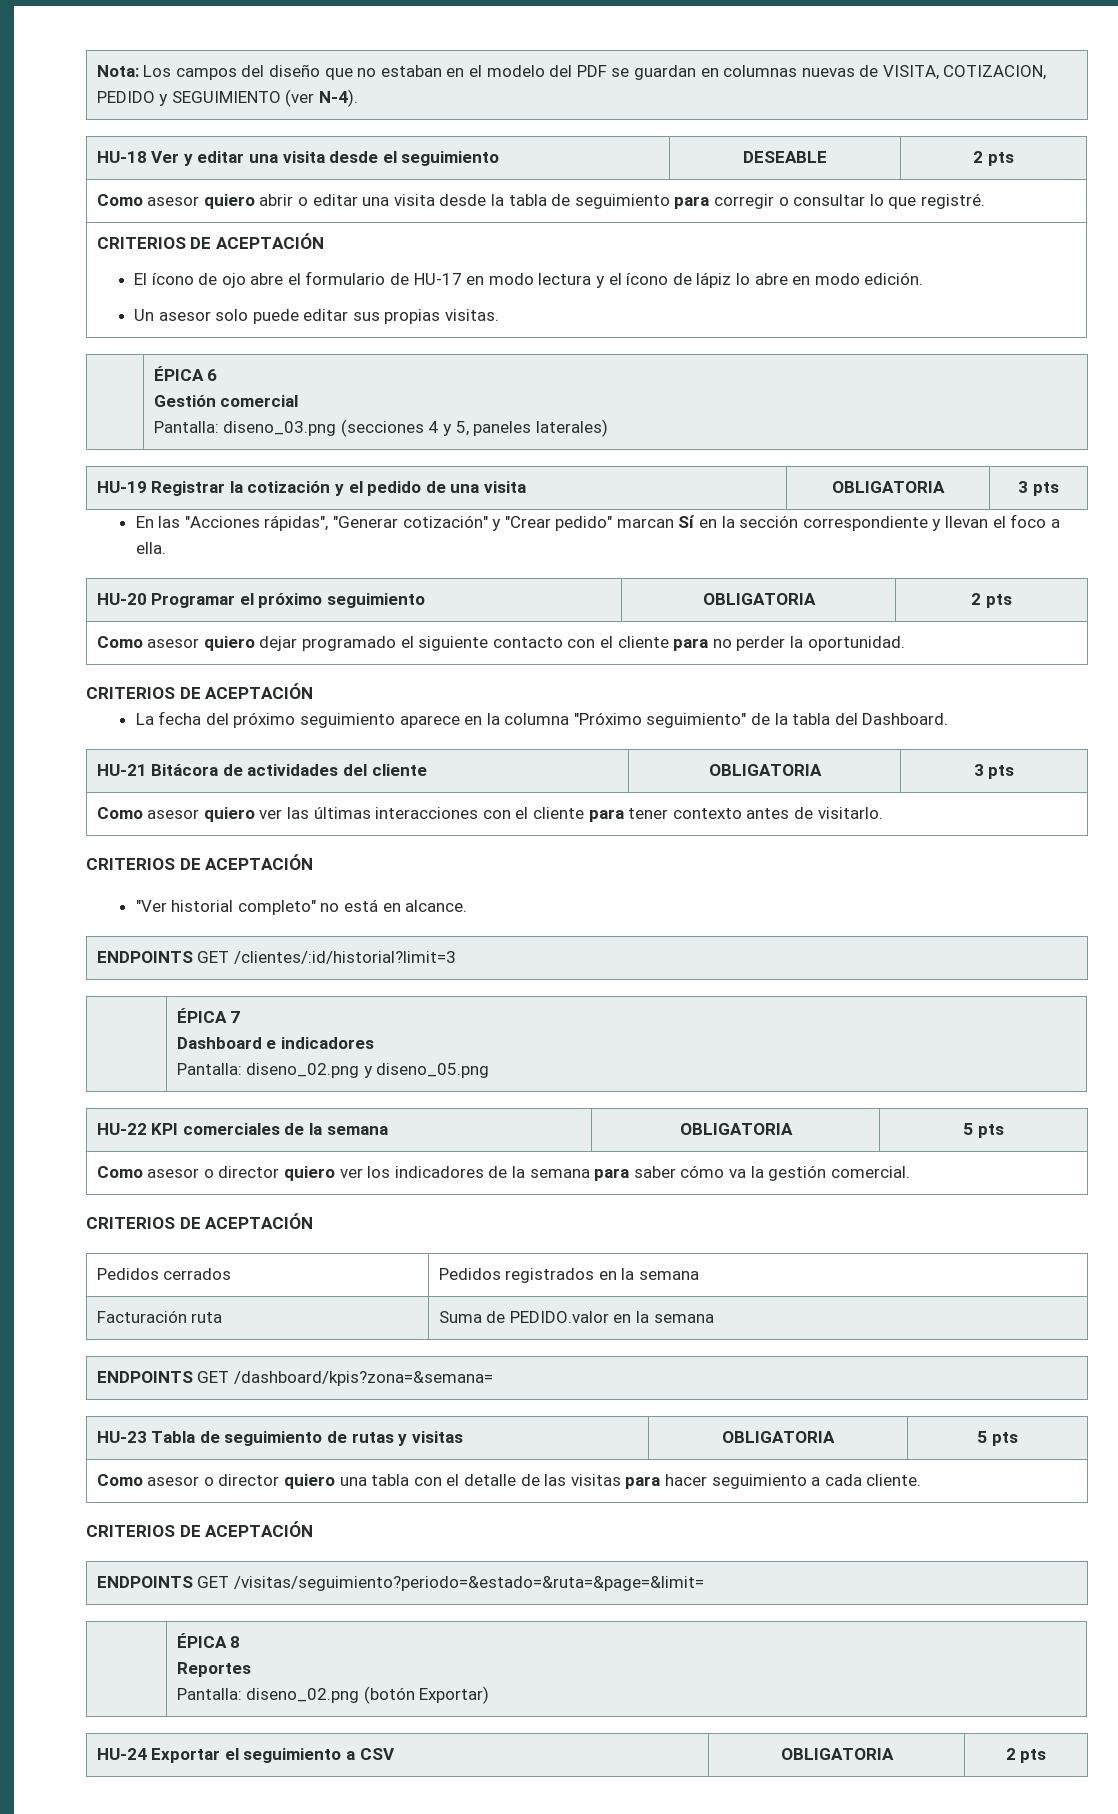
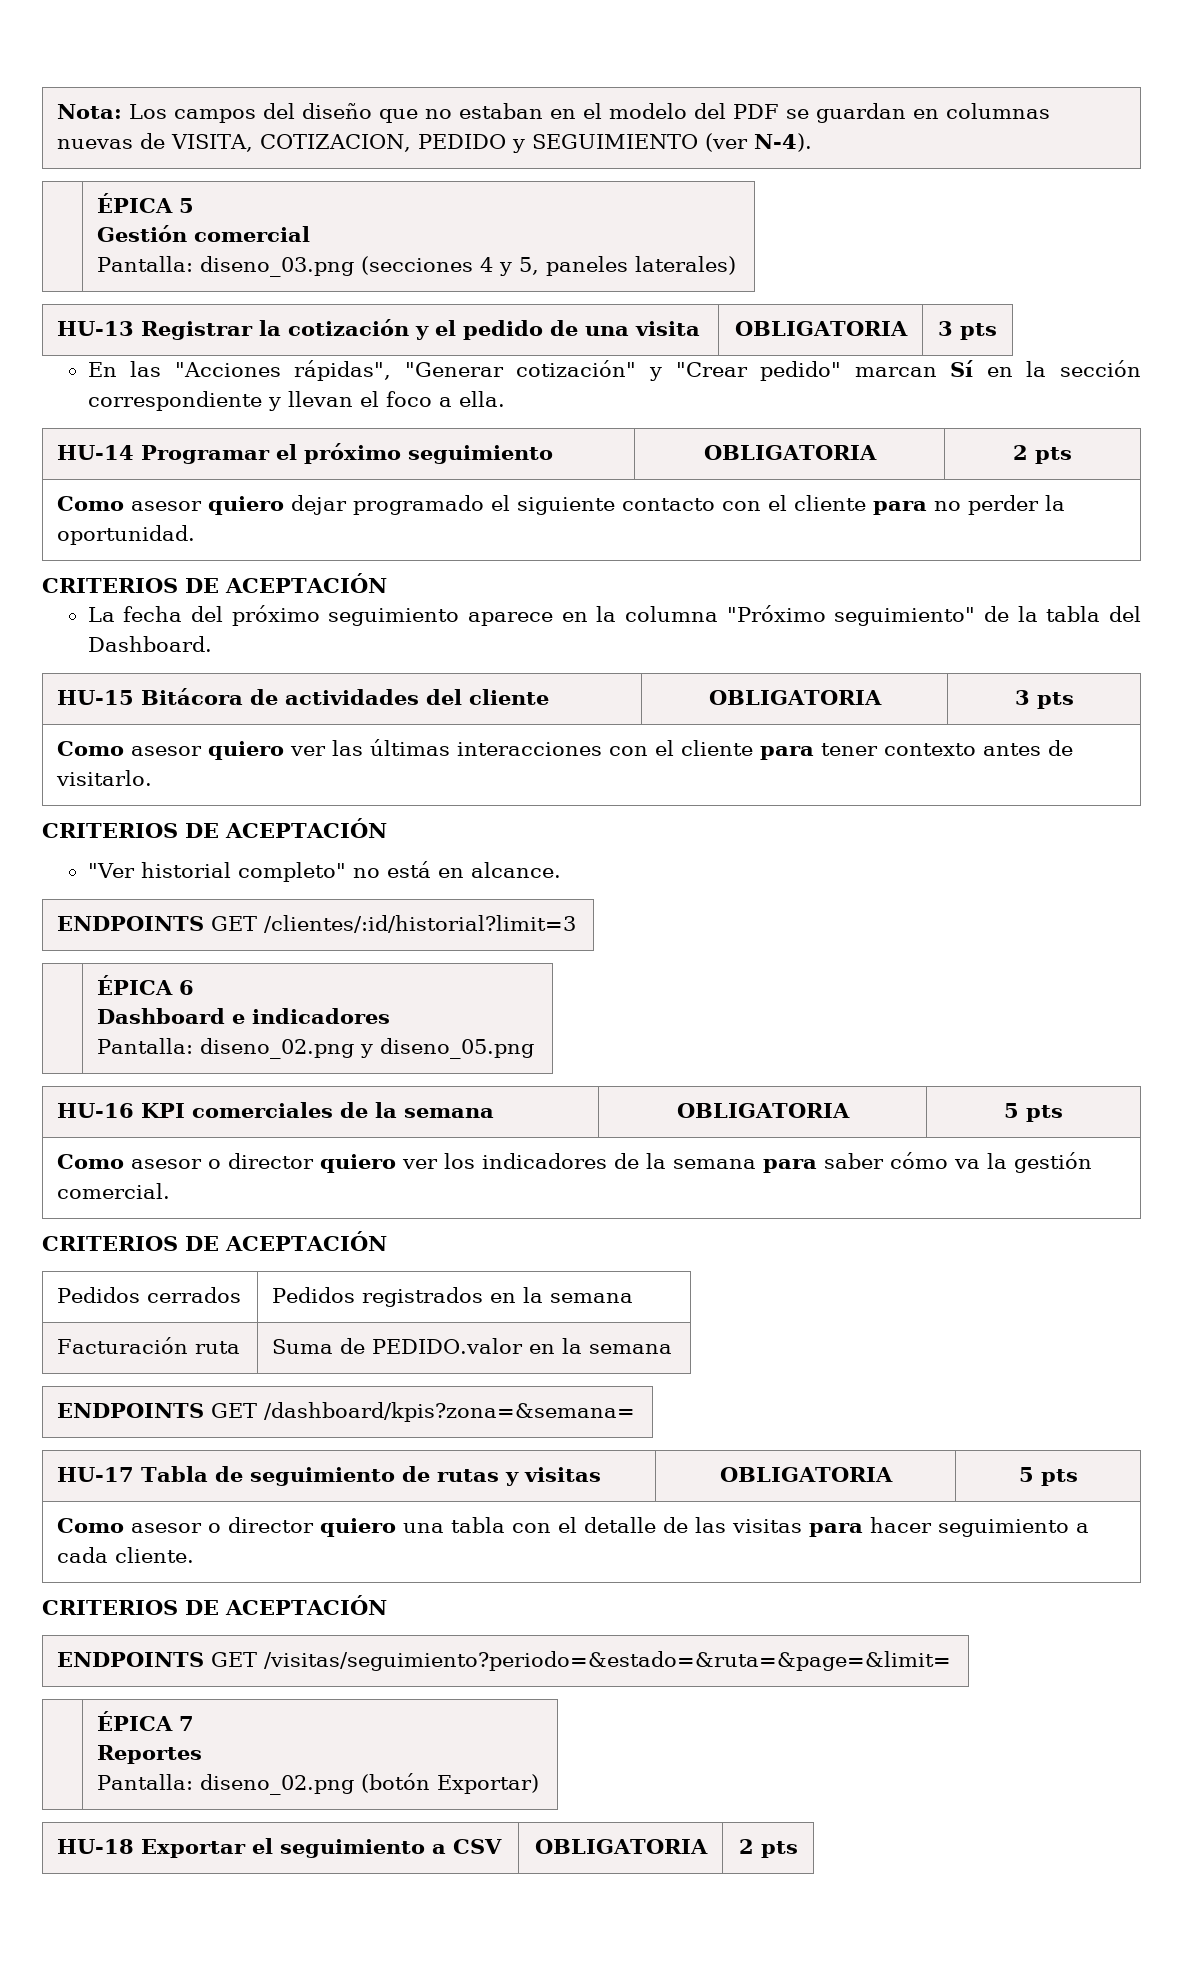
[96,151,500,166] [743,151,827,163] [973,151,1014,166] [96,193,985,209] [96,233,324,249] [133,271,924,288] [133,309,500,324] [153,366,218,381] // HU-18 Ver y editar una visita desde el seguimiento | DESEABLE | 2 pts // Como asesor quiero abrir o editar una visita desde la tabla de seguimiento para corregir o consultar lo que registré. // CRITERIOS DE ACEPTACIÓN // El ícono de ojo abre el formulario de HU-17 en modo lectura y el ícono de lápiz lo abre en modo edición. // Un asesor solo puede editar sus propias visitas. // | ÉPICA 6 -> [97,193,195,213] // | ÉPICA 5
[96,481,147,493] HU-19 -> [57,321,135,336] HU-13
[96,593,147,605] HU-20 -> [57,445,135,460] HU-14
[96,764,147,776] HU-21 -> [57,690,135,705] HU-15
[230,1011,241,1023] 7 -> [179,980,195,995] 6
[96,1123,147,1135] HU-22 -> [57,1103,135,1118] HU-16
[96,1431,147,1443] HU-23 -> [57,1467,135,1482] HU-17
[230,1636,241,1648] 8 -> [179,1716,195,1731] 7
[96,1748,147,1760] HU-24 -> [57,1839,135,1854] HU-18

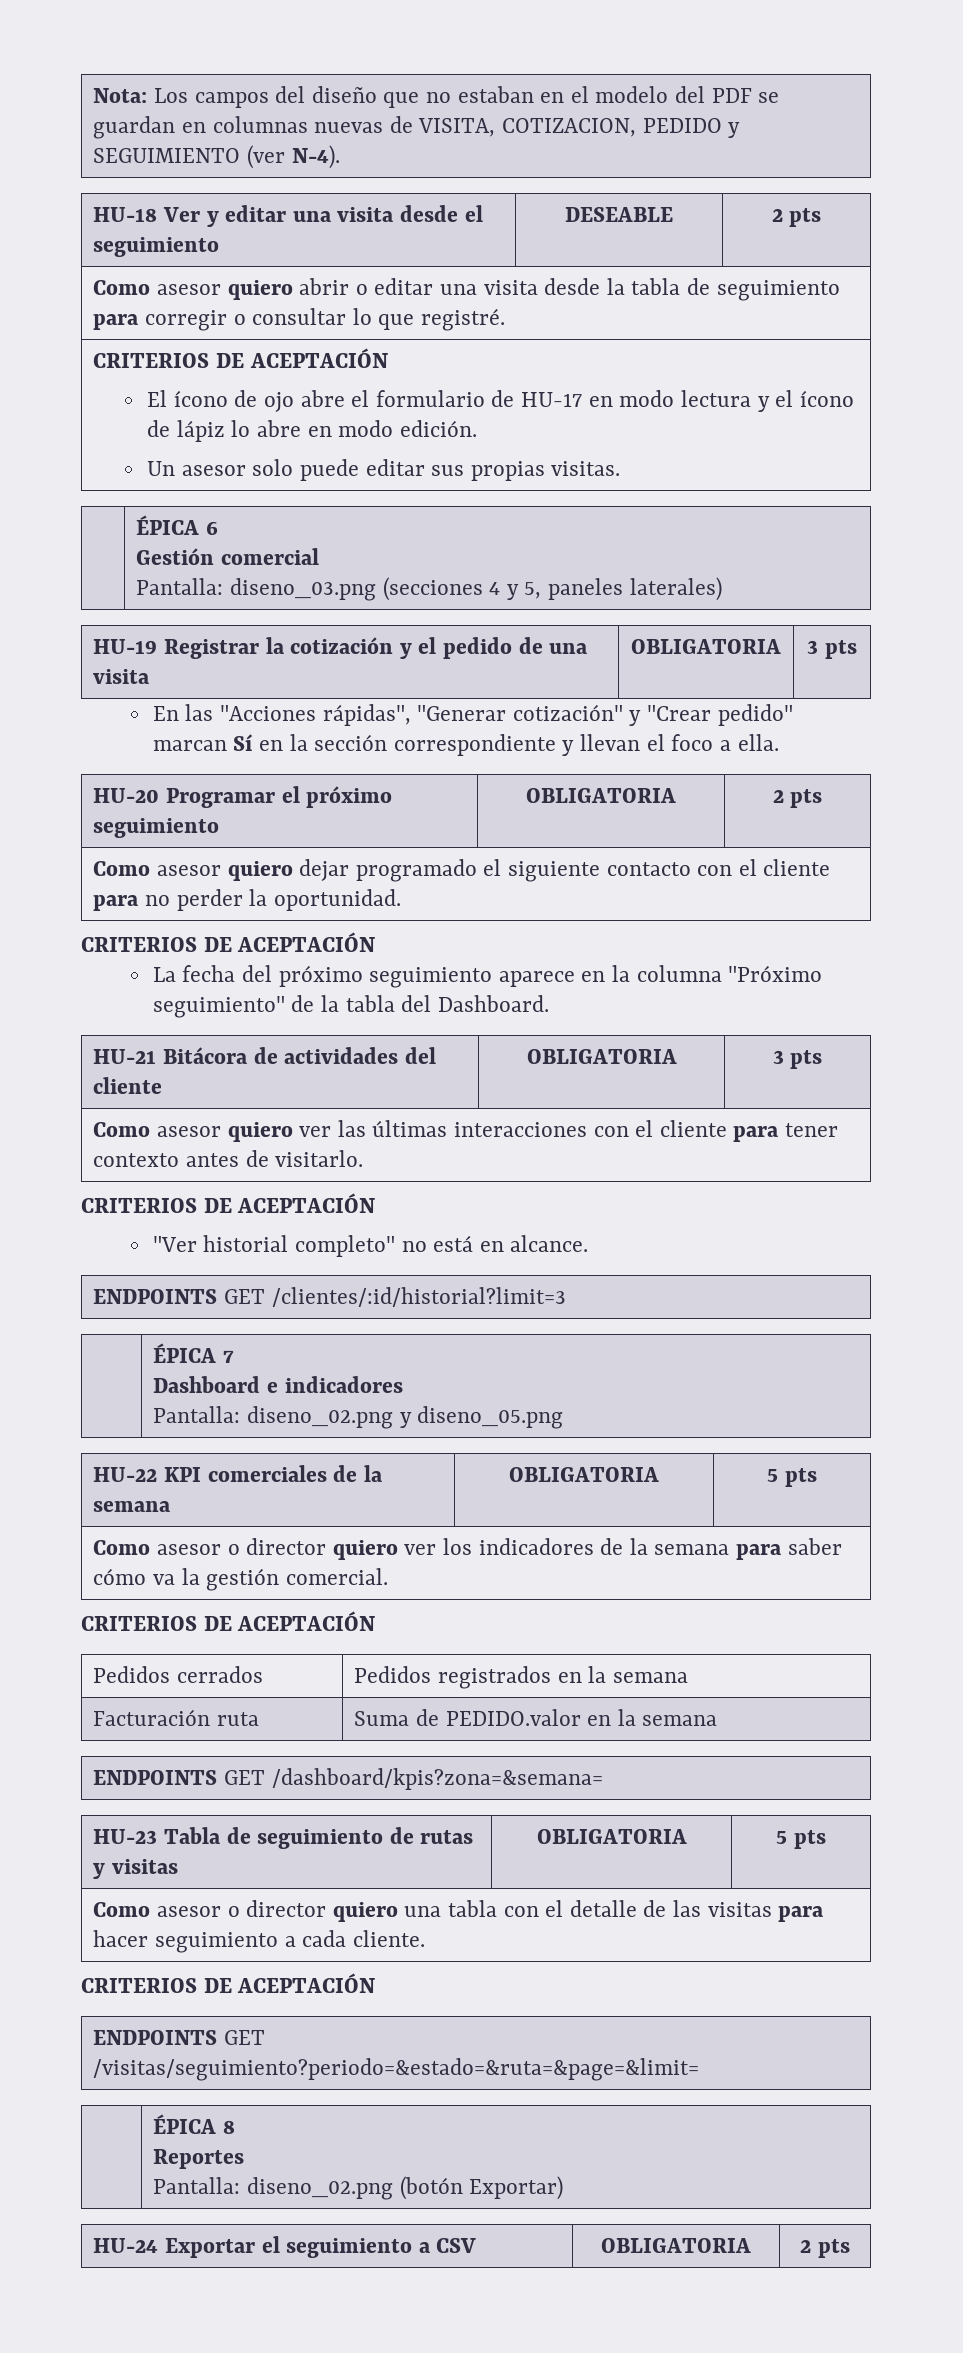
[97,193,195,213] // | ÉPICA 5 -> [93,205,483,227] [93,237,220,257] [565,207,673,222] [771,208,822,227] [93,278,840,301] [93,308,505,331] [93,348,388,368] [147,390,854,412] [147,420,477,442] [147,459,621,481] [136,515,218,535] // HU-18 Ver y editar una visita desde el seguimiento | DESEABLE | 2 pts // Como asesor quiero abrir o editar una visita desde la tabla de seguimiento para corregir o consultar lo que registré. // CRITERIOS DE ACEPTACIÓN // El ícono de ojo abre el formulario de HU-17 en modo lectura y el ícono de lápiz lo abre en modo edición. // Un asesor solo puede editar sus propias visitas. // | ÉPICA 6
[57,321,135,336] HU-13 -> [93,639,158,654] HU-19
[57,445,135,460] HU-14 -> [93,788,160,803] HU-20
[57,690,135,705] HU-15 -> [93,1049,157,1064] HU-21
[179,980,195,995] 6 -> [222,1350,234,1363] 7
[57,1103,135,1118] HU-16 -> [93,1467,158,1482] HU-22
[57,1467,135,1482] HU-17 -> [93,1829,158,1844] HU-23
[179,1716,195,1731] 7 -> [222,2120,235,2134] 8
[57,1839,135,1854] HU-18 -> [93,2238,159,2253] HU-24

